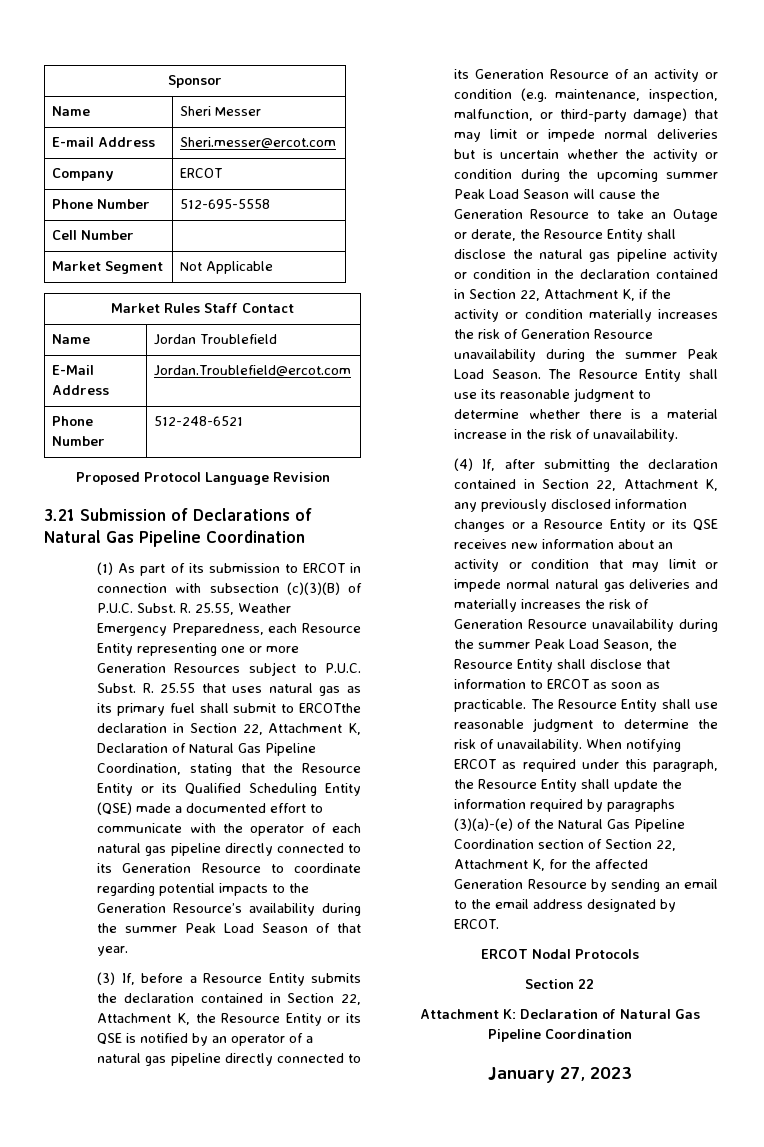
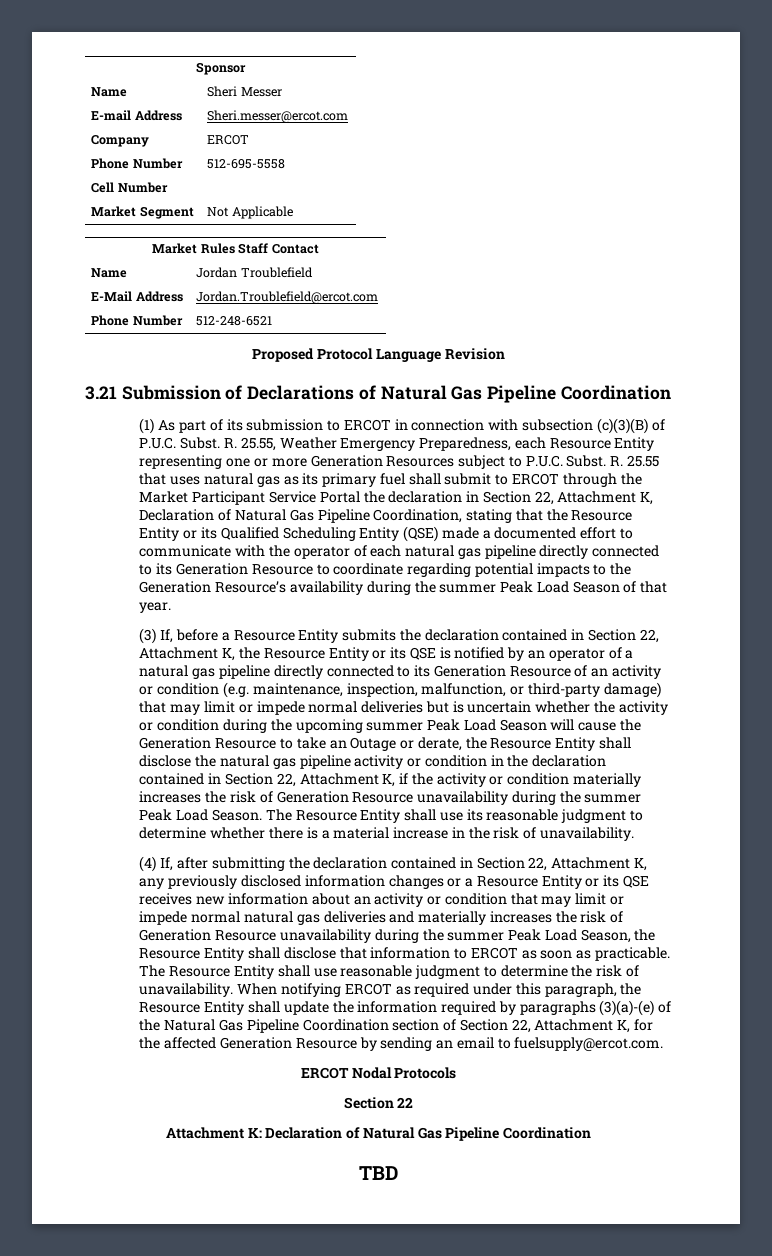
[299,703,361,713] ERCOTthe -> [511,473,642,487] [139,491,385,505] ERCOT through the Market Participant Service Portal the
[471,899,677,912] [454,919,500,929] the email address designated by ERCOT. -> [514,1037,664,1052] fuelsupply@ercot.com.
[487,1067,632,1083] January 27, 2023 -> [359,1166,398,1180] TBD

